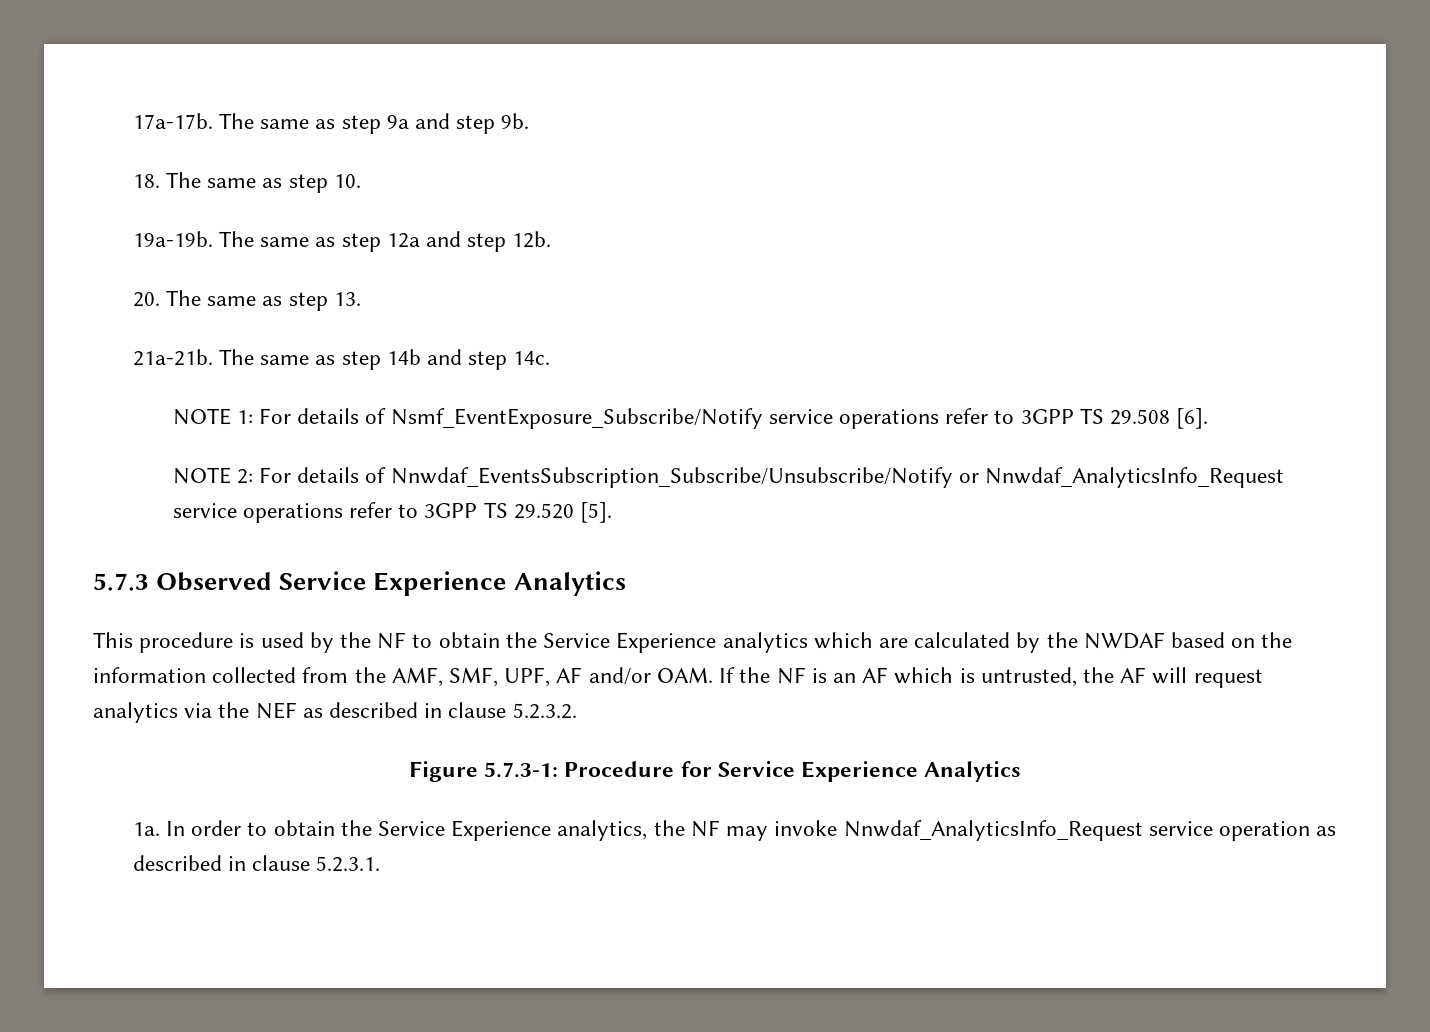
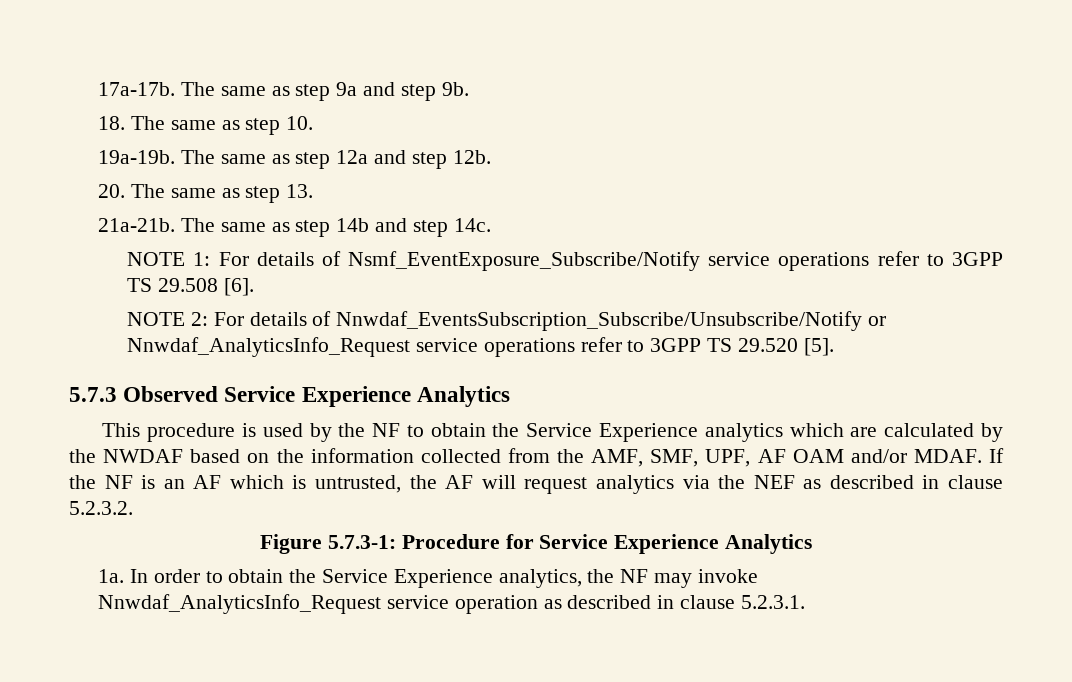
[588,667,713,685] and/or OAM. -> [792,449,982,463] OAM and/or MDAF.

